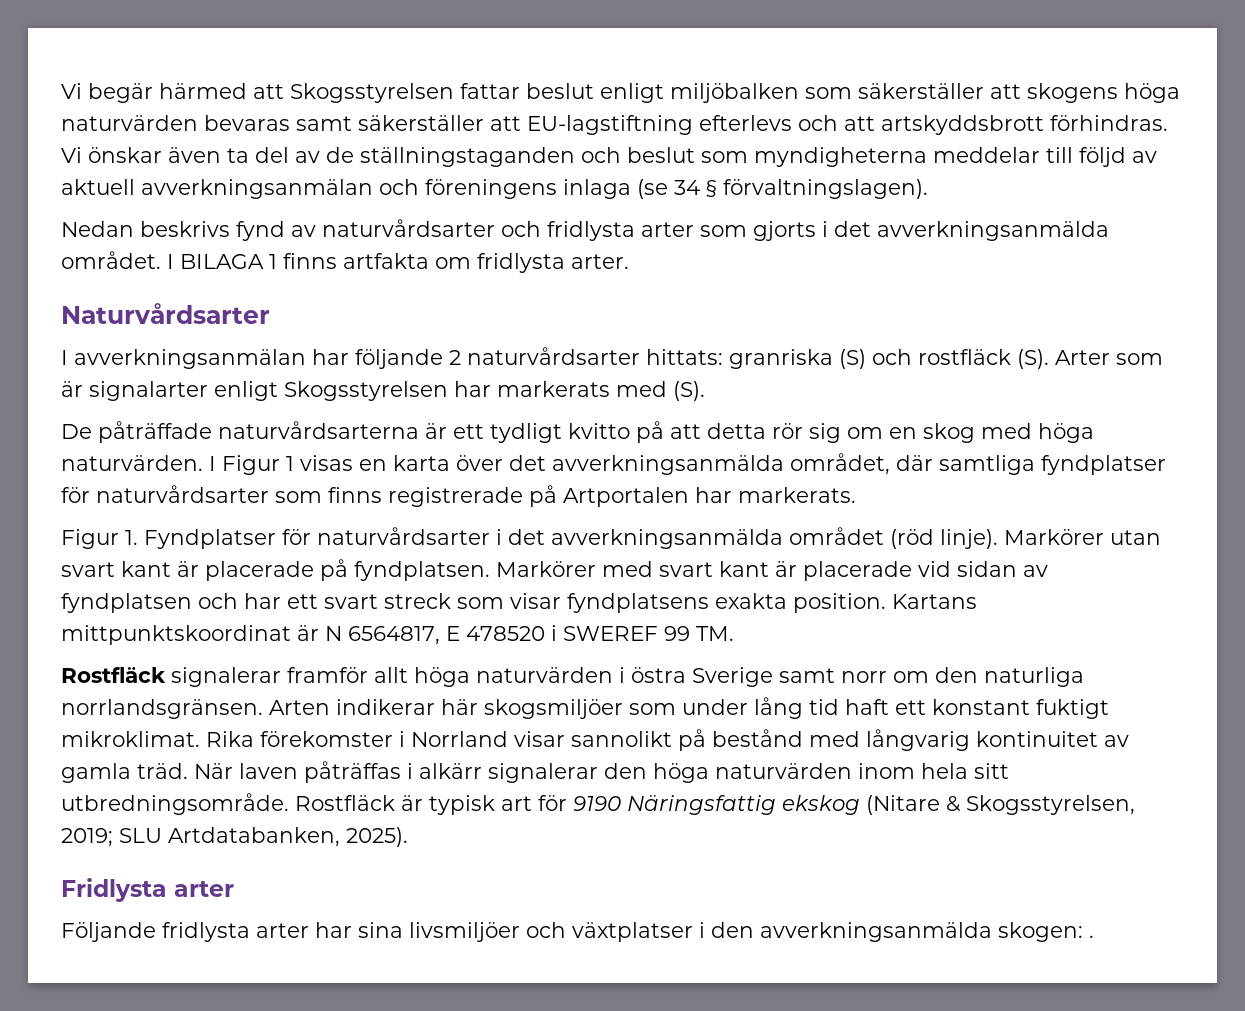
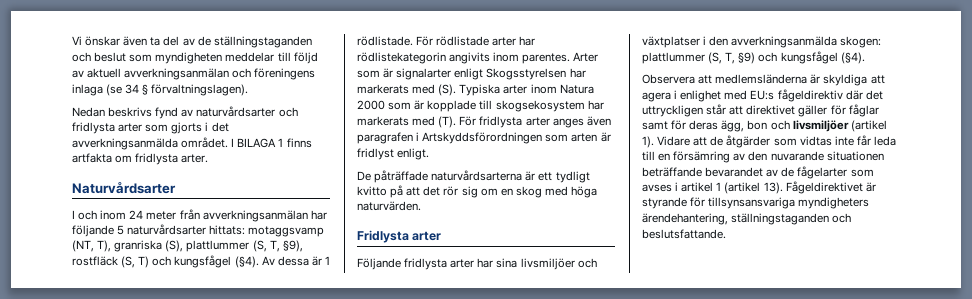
[61,83,1180,103] [61,115,1168,135] [61,147,82,163] Vi begär härmed att Skogsstyrelsen fattar beslut enligt miljöbalken som säkerställer att skogens höga naturvärden bevaras samt säkerställer att EU-lagstiftning efterlevs och att artskyddsbrott förhindras. Vi -> [72,36,82,45] Vi
[754,147,927,167] myndigheterna -> [155,52,223,64] myndigheten
(68, 357) none -> [78,209,200,220] och inom 24 meter från
[449,350,461,365] 2 -> [117,225,125,235] 5
[729,349,1049,369] granriska (S) och rostfläck (S). -> [248,226,325,237] [72,240,303,252] [72,255,330,268] [357,36,536,46] [357,52,571,64] motaggsvamp (NT, T), granriska (S), plattlummer (S, T, §9), rostfläck (S, T) och kungsfågel (§4). Av dessa är 1 rödlistade. För rödlistade arter har rödlistekategorin angivits inom parentes.
(705, 391) none -> [459,84,594,96] [357,100,604,112] [357,116,611,128] [357,132,611,144] [357,148,430,160] Typiska arter inom Natura 2000 som är kopplade till skogsekosystem har markerats med (T). För fridlysta arter anges även paragrafen i Artskyddsförordningen som arten är fridlyst enligt.
[707,423,766,439] detta -> [423,186,441,196] det
[209,453,1166,475] [61,485,856,507] [61,527,1161,549] [61,559,1048,581] [61,593,977,613] [61,625,734,645] [61,667,1084,687] [61,697,1109,719] [61,729,1129,751] [61,761,1009,783] [61,793,1135,815] [61,827,408,847] I Figur 1 visas en karta över det avverkningsanmälda området, där samtliga fyndplatser för naturvårdsarter som finns registrerade på Artportalen har markerats. // Figur 1. Fyndplatser för naturvårdsarter i det avverkningsanmälda området (röd linje). Markörer utan svart kant är placerade på fyndplatsen. Markörer med svart kant är placerade vid sidan av fyndplatsen och har ett svart streck som visar fyndplatsens exakta position. Kartans mittpunktskoordinat är N 6564817, E 478520 i SWEREF 99 TM. // Rostfläck signalerar framför allt höga naturvärden i östra Sverige samt norr om den naturliga norrlandsgränsen. Arten indikerar här skogsmiljöer som under lång tid haft ett konstant fuktigt mikroklimat. Rika förekomster i Norrland visar sannolikt på bestånd med långvarig kontinuitet av gamla träd. När laven påträffas i alkärr signalerar den höga naturvärden inom hela sitt utbredningsområde. Rostfläck är typisk art för 9190 Näringsfattig ekskog (Nitare & Skogsstyrelsen, 2019; SLU Artdatabanken, 2025). -> (421, 206) none
[1089,935,1094,938] . -> [642,51,865,64] [642,74,885,86] [642,89,883,102] [642,104,879,117] [642,120,887,132] [642,135,896,148] [642,151,884,163] [642,166,874,179] [642,181,876,194] [642,197,870,209] [642,213,852,225] [642,229,726,239] plattlummer (S, T, §9) och kungsfågel (§4). // Observera att medlemsländerna är skyldiga att agera i enlighet med EU:s fågeldirektiv där det uttryckligen står att direktivet gäller för fåglar samt för deras ägg, bon och livsmiljöer (artikel 1). Vidare att de åtgärder som vidtas inte får leda till en försämring av den nuvarande situationen beträffande bevarandet av de fågelarter som avses i artikel 1 (artikel 13). Fågeldirektivet är styrande för tillsynsansvariga myndigheters ärendehantering, ställningstaganden och beslutsfattande.

